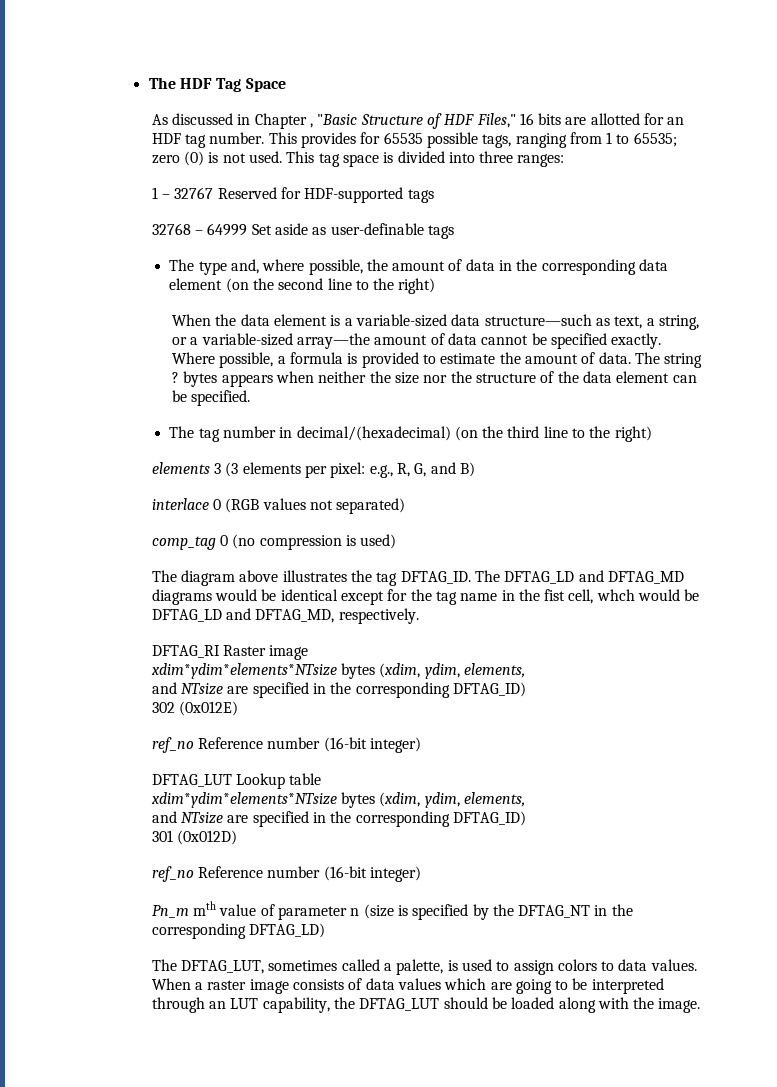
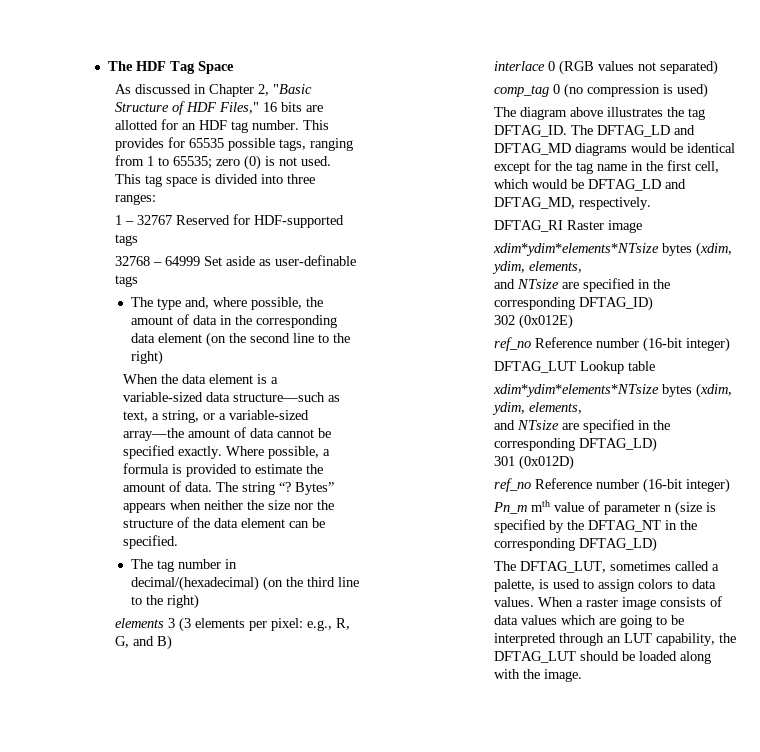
[309,123,313,128] , -> [257,84,269,96] 2,
[172,371,218,387] ? bytes -> [279,482,335,495] “? Bytes”
[544,589,635,604] fist cell, whch -> [666,160,719,173] [493,179,529,189] first cell, which
[452,811,526,826] DFTAG_ID) -> [578,437,657,452] DFTAG_LD)

